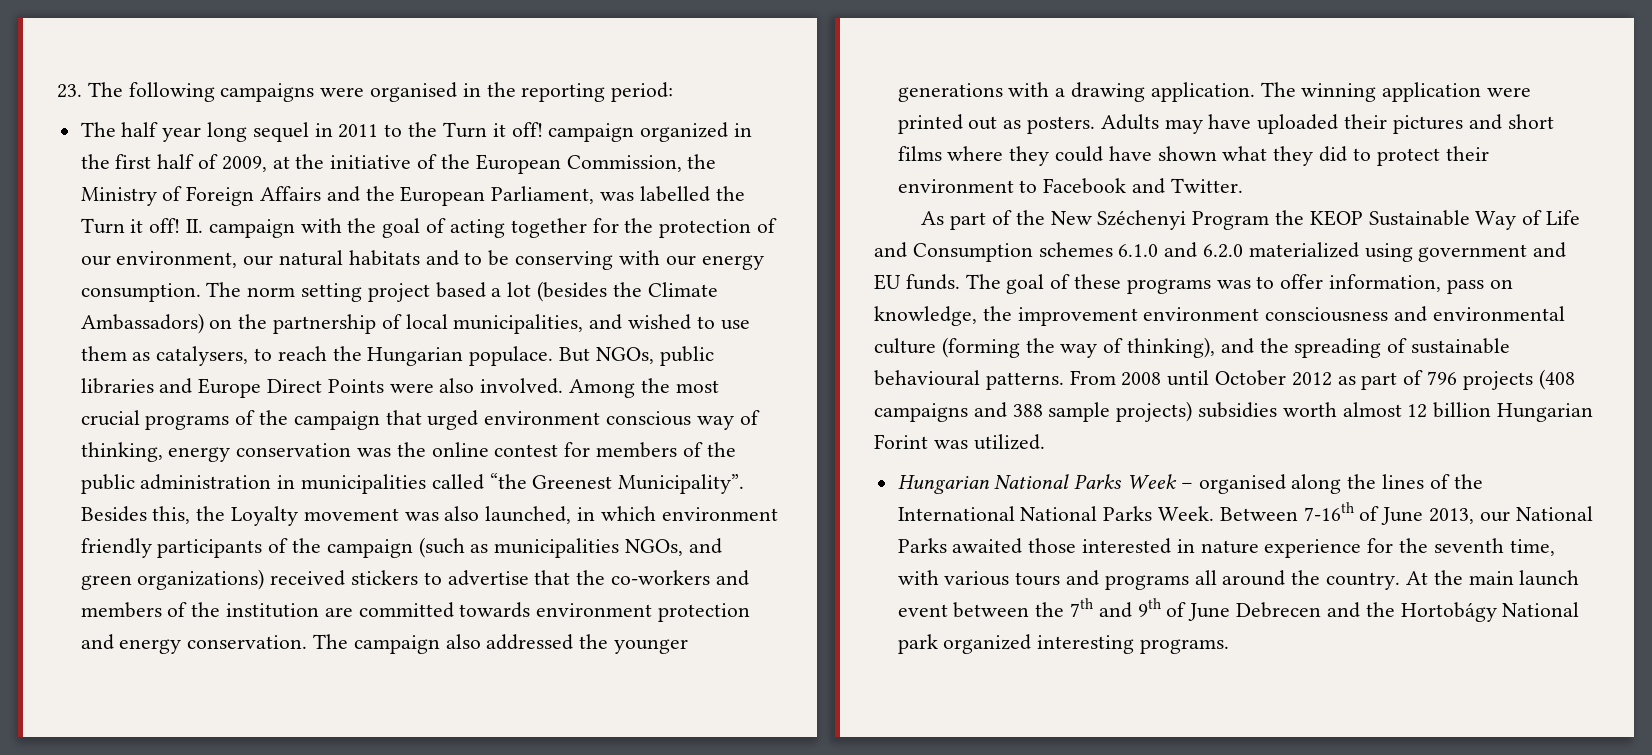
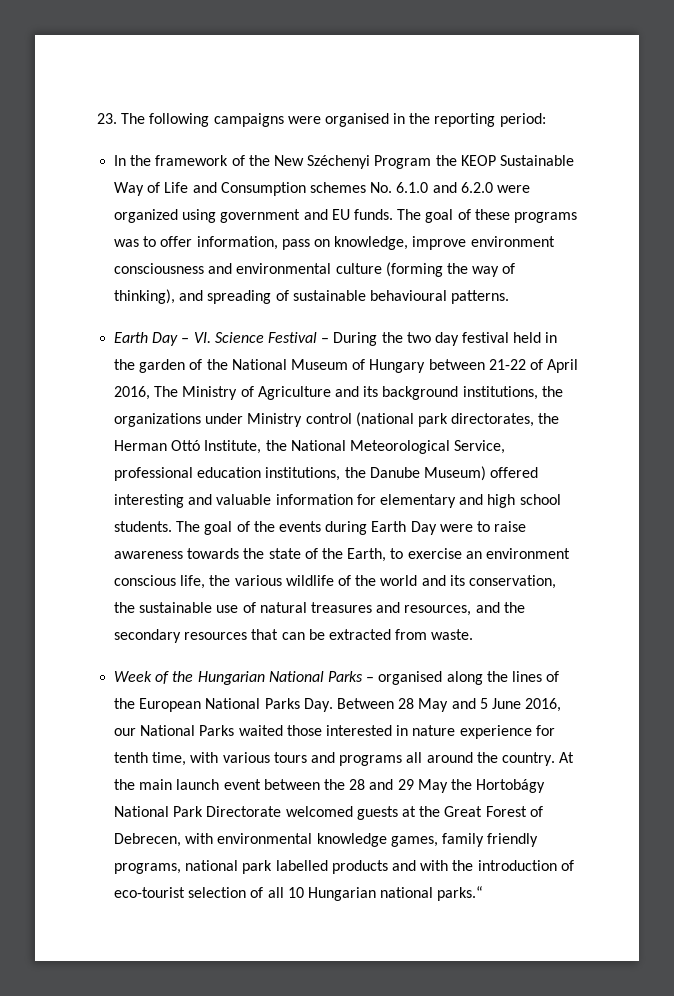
[80,122,752,142] [80,154,717,174] [80,186,745,206] [80,218,777,238] [80,250,764,270] [80,281,718,302] [80,313,750,334] [80,346,714,366] [80,378,719,398] [80,410,760,430] [80,442,736,462] [80,473,745,494] [80,506,778,526] [80,537,722,558] [80,569,749,590] [80,602,751,622] [80,634,689,654] [897,82,1532,102] [897,114,1554,134] [897,146,1489,166] [897,178,1243,194] [921,211,987,230] The half year long sequel in 2011 to the Turn it off! campaign organized in the first half of 2009, at the initiative of the European Commission, the Ministry of Foreign Affairs and the European Parliament, was labelled the Turn it off! II. campaign with the goal of acting together for the protection of our environment, our natural habitats and to be conserving with our energy consumption. The norm setting project based a lot (besides the Climate Ambassadors) on the partnership of local municipalities, and wished to use them as catalysers, to reach the Hungarian populace. But NGOs, public libraries and Europe Direct Points were also involved. Among the most crucial programs of the campaign that urged environment conscious way of thinking, energy conservation was the online contest for members of the public administration in municipalities called “the Greenest Municipality”. Besides this, the Loyalty movement was also launched, in which environment friendly participants of the campaign (such as municipalities NGOs, and green organizations) received stickers to advertise that the co-workers and members of the institution are committed towards environment protection and energy conservation. The campaign also addressed the younger generations with a drawing application. The winning application were printed out as posters. Adults may have uploaded their pictures and short films where they could have shown what they did to protect their environment to Facebook and Twitter. // As part -> [114,155,229,166] In the framework
(1113, 249) none -> [370,182,393,193] No.
[1248,242,1359,258] materialized -> [496,185,530,193] [114,209,179,223] were organized
[982,306,1138,326] the improvement -> [412,236,467,250] improve
[1259,338,1289,353] the -> (204, 295) none
[1069,369,1575,390] [874,401,1594,422] [874,434,1045,450] From 2008 until October 2012 as part of 796 projects (408 campaigns and 388 sample projects) subsidies worth almost 12 billion Hungarian Forint was utilized. // -> [114,332,558,346] [114,359,579,373] [114,386,563,400] [114,412,560,427] [114,440,506,454] [114,466,539,481] [114,494,561,508] [114,521,527,535] [114,548,570,562] [114,575,556,589] [114,602,525,616] [114,629,474,643] [114,671,194,684] // Earth Day – VI. Science Festival – During the two day festival held in the garden of the National Museum of Hungary between 21-22 of April 2016, The Ministry of Agriculture and its background institutions, the organizations under Ministry control (national park directorates, the Herman Ottó Institute, the National Meteorological Service, professional education institutions, the Danube Museum) offered interesting and valuable information for elementary and high school students. The goal of the events during Earth Day were to raise awareness towards the state of the Earth, to exercise an environment conscious life, the various wildlife of the world and its conservation, the sustainable use of natural treasures and resources, and the secondary resources that can be extracted from waste. // Week of the
[1127,474,1178,489] Week -> (363, 676) none
[897,502,1475,525] International National Parks Week. Between 7-16th of June 2013, -> [139,698,562,712] European National Parks Day. Between 28 May and 5 June 2016,
[952,538,1023,554] awaited -> [238,725,283,736] waited
[1399,538,1504,553] the seventh -> [114,752,149,763] tenth
[1070,598,1580,622] [897,634,1230,654] 7th and 9th of June Debrecen and the Hortobágy National park organized interesting programs. -> [349,779,546,793] [114,806,543,820] [114,833,539,847] [114,860,574,874] [114,886,484,901] 28 and 29 May the Hortobágy National Park Directorate welcomed guests at the Great Forest of Debrecen, with environmental knowledge games, family friendly programs, national park labelled products and with the introduction of eco-tourist selection of all 10 Hungarian national parks.“

